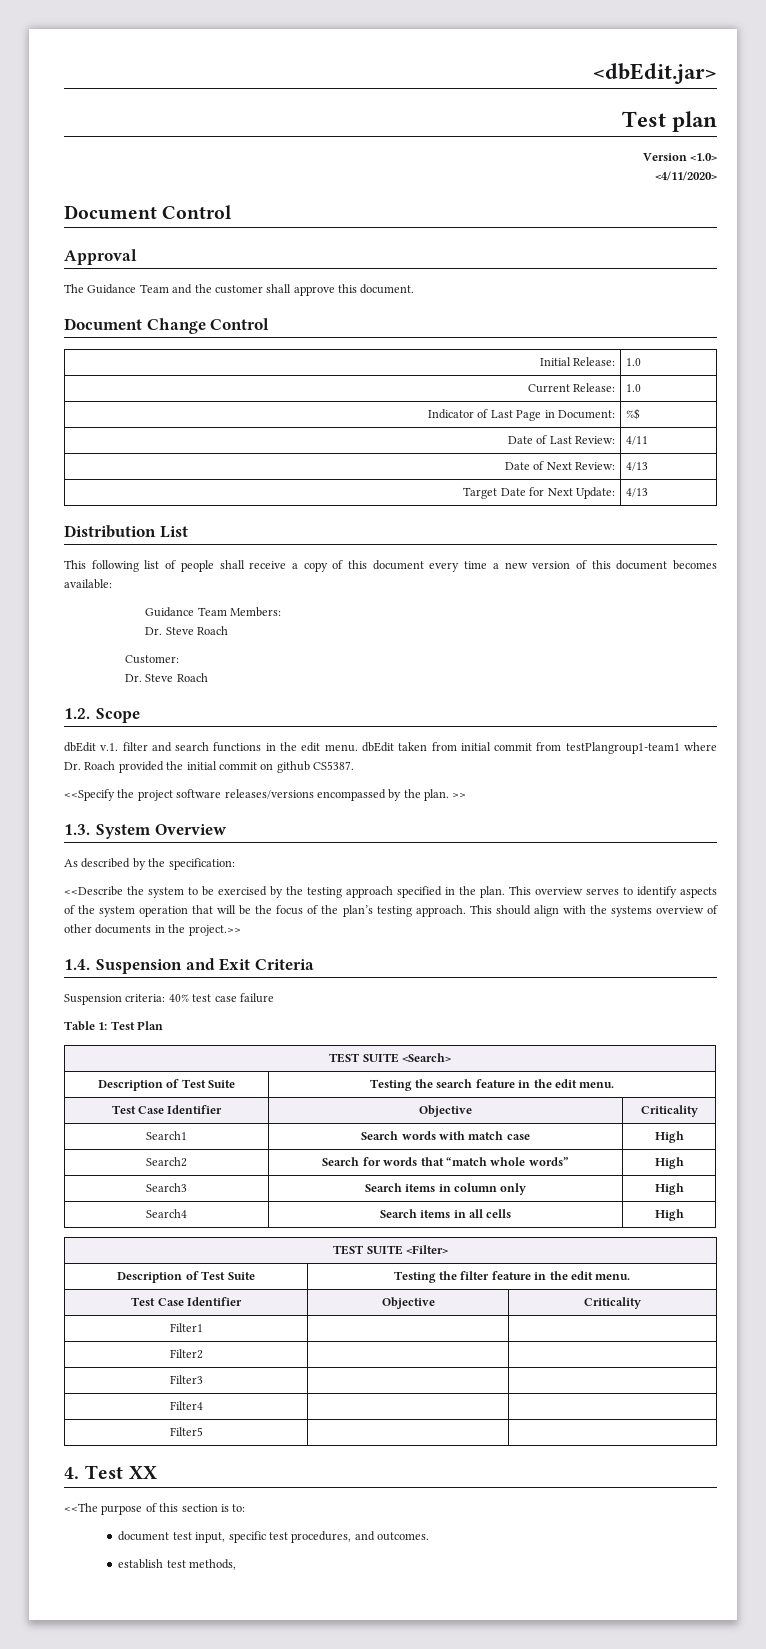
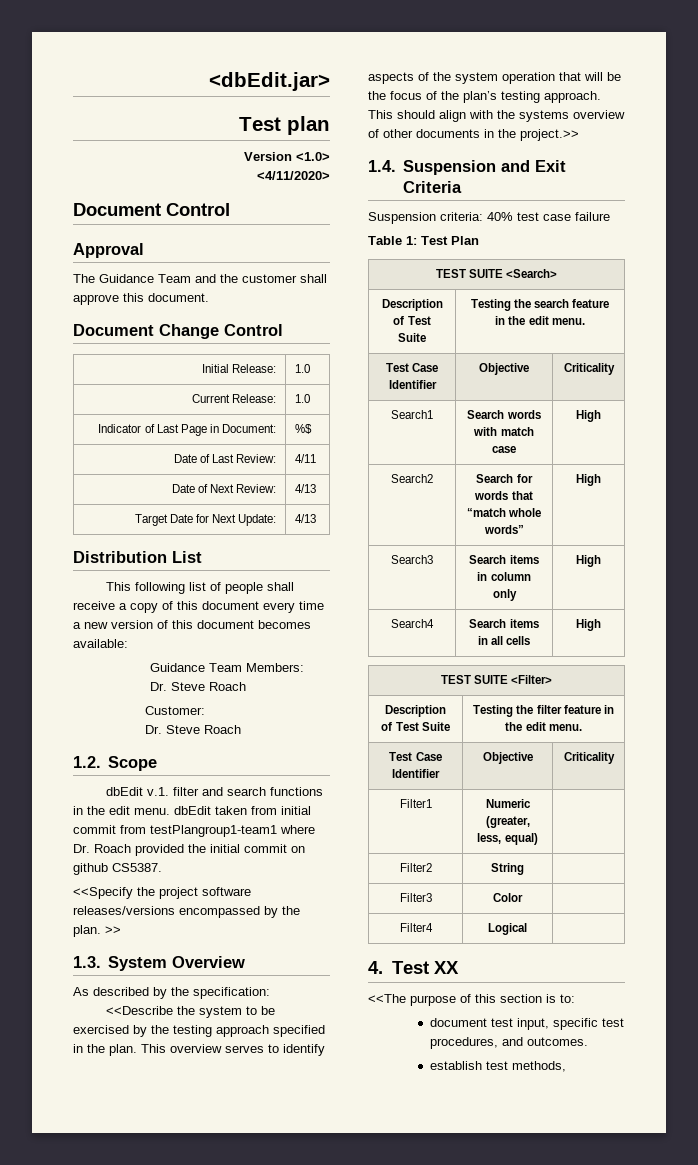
(203, 1327) none -> [485,799,531,808] [485,816,530,828] [477,833,538,845] Numeric (greater, less, equal)
(203, 1354) none -> [491,863,524,875] String
(203, 1379) none -> [493,893,523,902] Color
[169,1427,203,1436] | // Filter5 | -> [488,923,527,935] Logical

